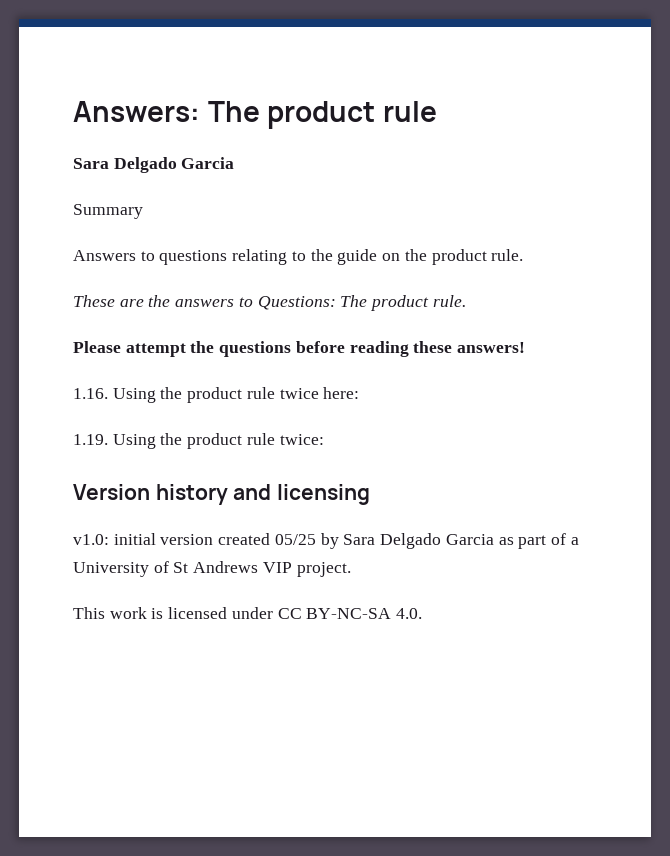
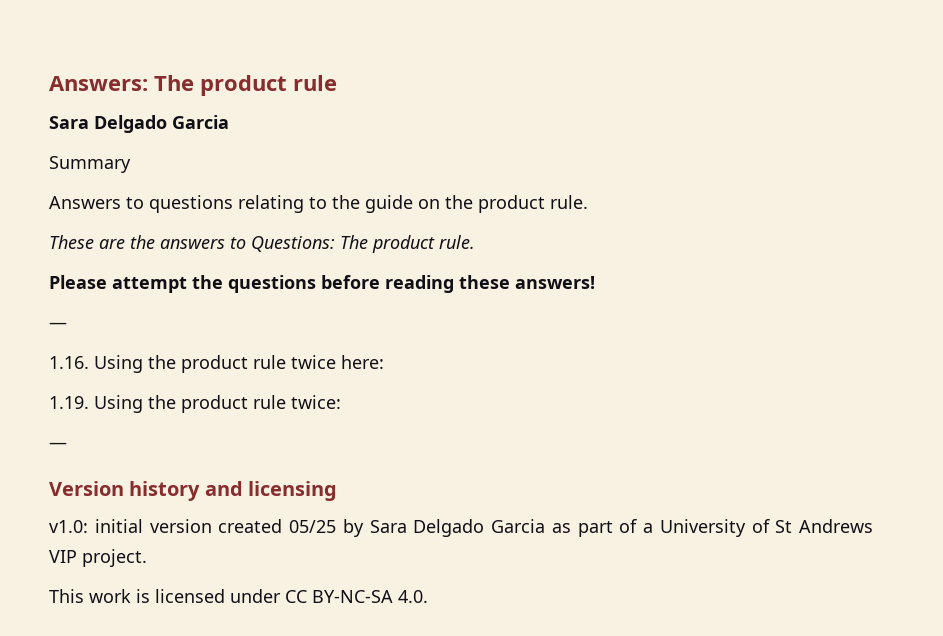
(526, 347) none -> [49,322,67,329] // —
(324, 439) none -> [49,442,67,449] // —

